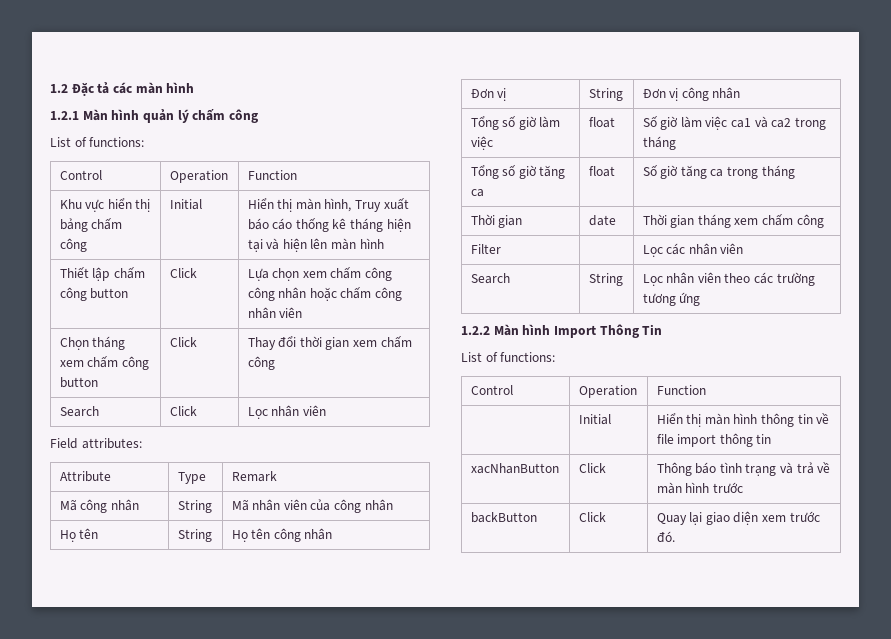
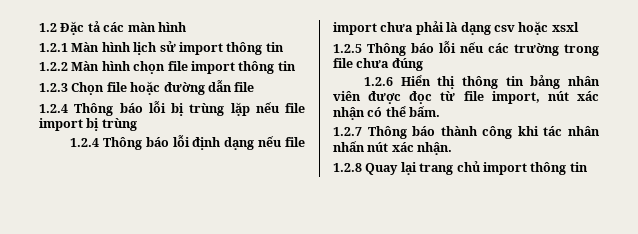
[142,109,258,123] [50,137,145,147] [59,170,102,180] [169,170,228,183] [247,170,297,180] [59,198,151,212] [59,218,123,232] [59,238,87,252] [169,199,202,210] [247,198,409,212] [247,218,411,232] [247,238,384,252] [59,267,145,281] [59,287,129,301] [169,268,197,278] [247,267,393,281] [247,287,403,301] [247,307,303,319] [59,336,126,350] [59,356,149,370] [59,377,98,388] [169,337,197,347] [247,336,412,350] [247,356,275,370] [59,406,99,417] [169,406,197,416] [247,405,326,419] [50,438,142,449] [59,471,111,482] [177,472,206,484] [231,471,277,482] [59,499,139,513] [177,500,212,513] [231,499,393,513] [59,528,99,542] [177,529,212,542] [231,528,333,542] [470,88,507,101] [588,88,623,101] [642,87,741,101] [470,116,561,130] [470,136,493,150] [588,117,615,128] [642,116,827,130] [642,136,676,150] [470,165,566,179] [470,189,484,197] [588,166,615,177] [642,165,795,179] [470,214,523,228] [588,215,616,226] [642,214,824,228] [470,244,501,254] [642,243,744,257] [470,273,510,284] [588,273,623,286] [642,272,815,286] [642,292,701,306] [461,324,663,338] [461,352,556,362] [470,385,513,395] [578,385,637,398] [656,385,706,395] [578,414,611,425] [656,413,830,427] [656,433,772,447] [470,463,559,474] [578,463,606,473] [656,462,831,476] [656,482,743,494] [470,512,537,523] [578,512,606,522] [656,511,820,525] [656,531,675,542] quản lý chấm công // List of functions: // Control | Operation | Function // Khu vực hiển thị bảng chấm công | Initial | Hiển thị màn hình, Truy xuất báo cáo thống kê tháng hiện tại và hiện lên màn hình // Thiết lập chấm công button | Click | Lựa chọn xem chấm công công nhân hoặc chấm công nhân viên // Chọn tháng xem chấm công button | Click | Thay đổi thời gian xem chấm công // Search | Click | Lọc nhân viên // Field attributes: // Attribute | Type | Remark // Mã công nhân | String | Mã nhân viên của công nhân // Họ tên | String | Họ tên công nhân // Đơn vị | String | Đơn vị công nhân // Tổng số giờ làm việc | float | Số giờ làm việc ca1 và ca2 trong tháng // Tổng số giờ tăng ca | float | Số giờ tăng ca trong tháng // Thời gian | date | Thời gian tháng xem chấm công // Filter | | Lọc các nhân viên // Search | String | Lọc nhân viên theo các trường tương ứng // 1.2.2 Màn hình Import Thông Tin // List of functions: // Control | Operation | Function // | Initial | Hiển thị màn hình thông tin về file import thông tin // xacNhanButton | Click | Thông báo tình trạng và trả về màn hình trước // backButton | Click | Quay lại giao diện xem trước đó. -> [133,41,284,55] [39,61,296,74] [39,80,255,95] [39,101,305,116] [39,118,137,131] [69,135,305,150] [333,21,579,35] [333,41,599,56] [333,58,423,71] [363,75,600,89] [333,91,599,104] [333,106,441,120] [333,126,600,139] [333,141,453,155] [333,161,588,175] lịch sử import thông tin // 1.2.2 Màn hình chọn file import thông tin // 1.2.3 Chọn file hoặc đường dẫn file // 1.2.4 Thông báo lỗi bị trùng lặp nếu file import bị trùng // 1.2.4 Thông báo lỗi định dạng nếu file import chưa phải là dạng csv hoặc xsxl // 1.2.5 Thông báo lỗi nếu các trường trong file chưa đúng // 1.2.6 Hiển thị thông tin bảng nhân viên được đọc từ file import, nút xác nhận có thể bấm. // 1.2.7 Thông báo thành công khi tác nhân nhấn nút xác nhận. // 1.2.8 Quay lại trang chủ import thông tin

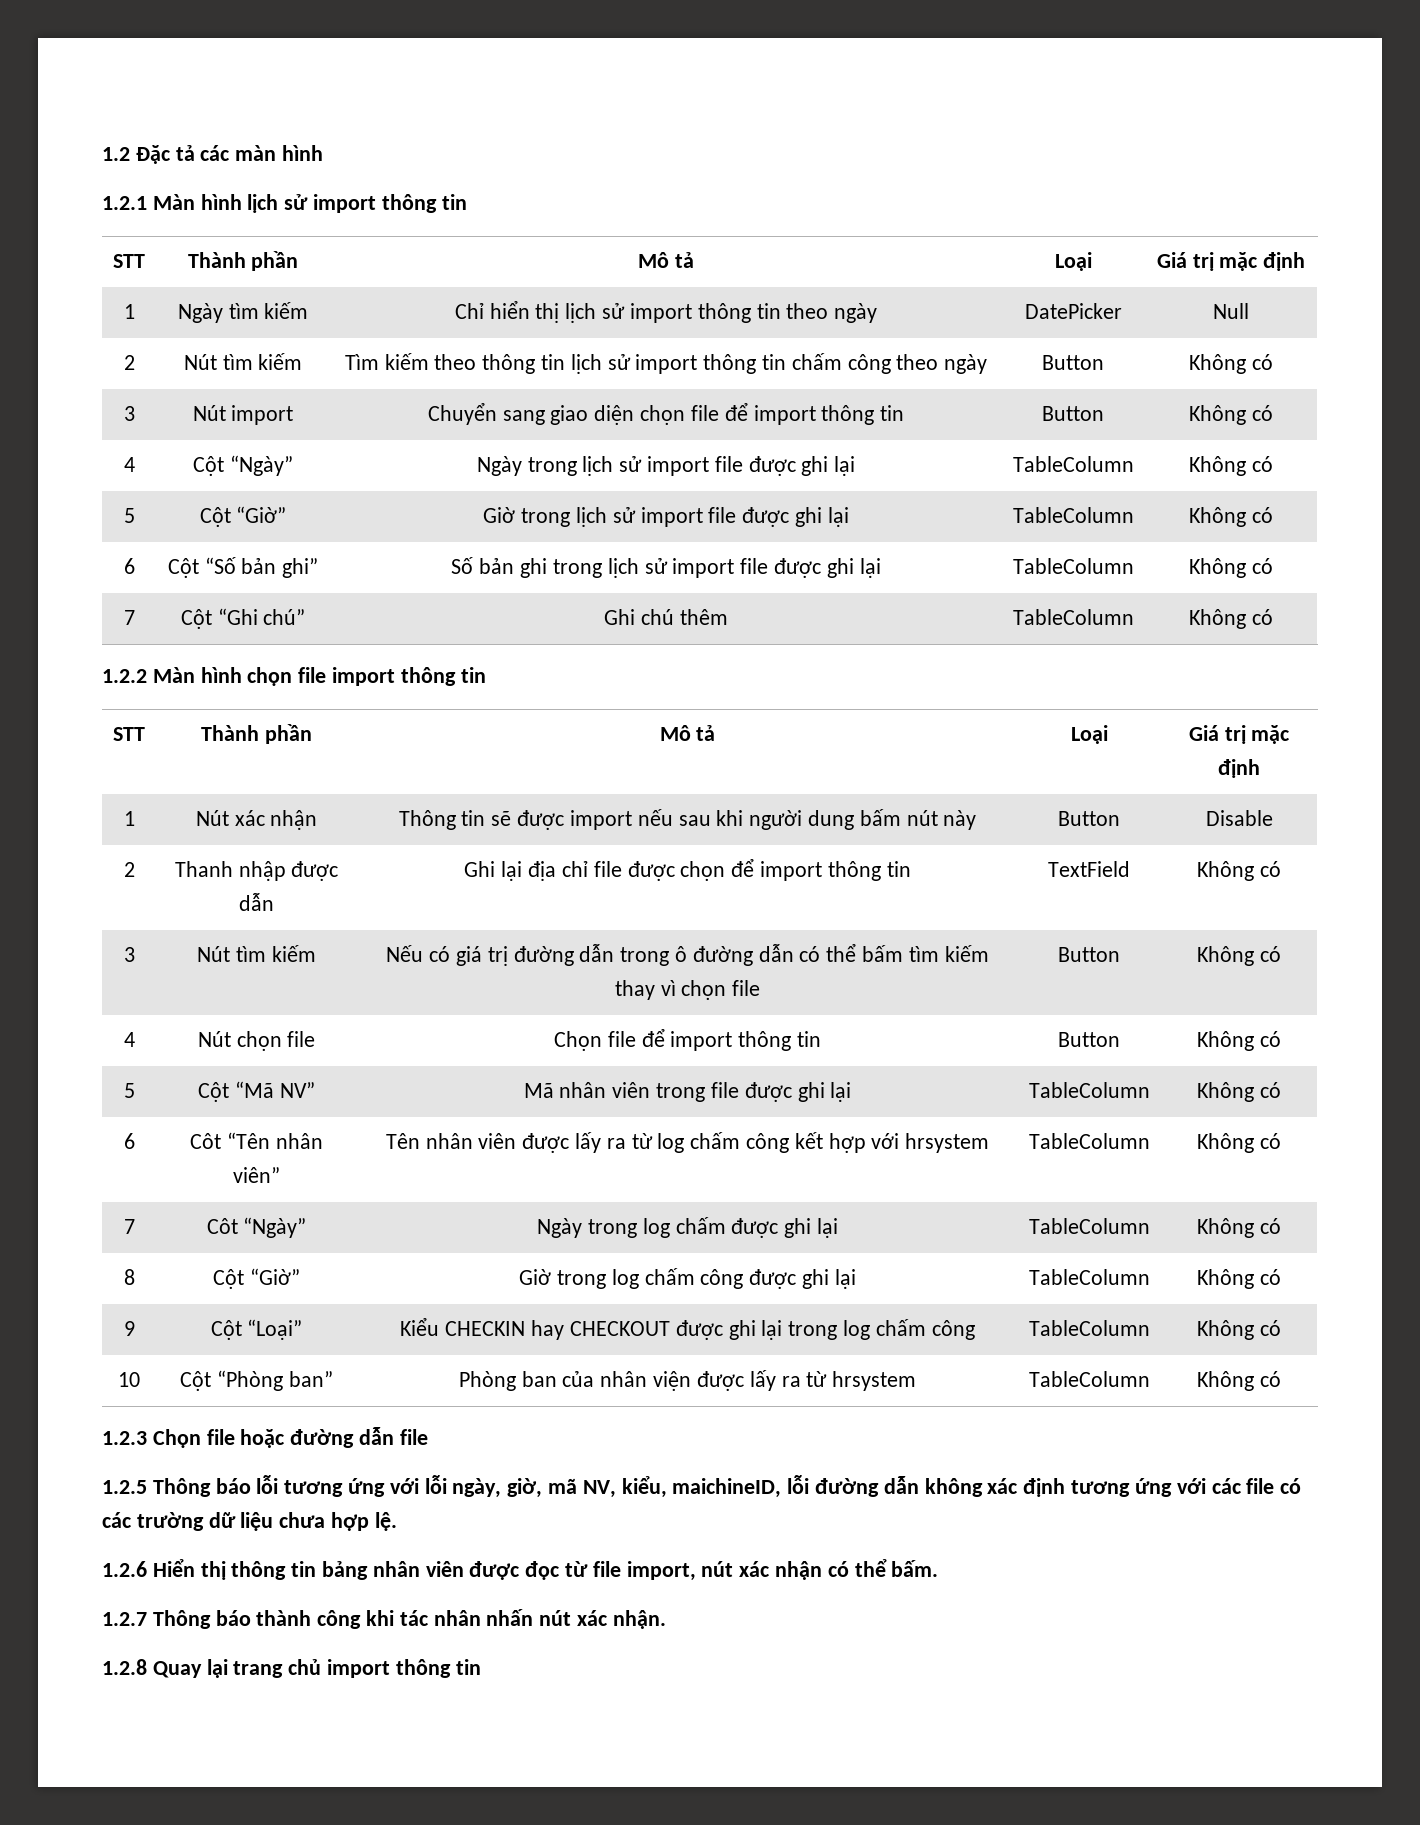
(284, 47) none -> [113,254,145,268] [187,251,299,271] [638,252,694,268] [1054,252,1092,271] [1156,252,1306,271] [123,304,135,319] [177,302,309,323] [454,301,878,323] [1024,303,1122,319] [1213,303,1249,319] [123,355,135,370] [183,353,303,370] [344,353,988,374] [1042,355,1104,370] [1189,354,1273,374] [123,406,135,421] [192,405,294,425] [427,403,905,425] [1042,406,1104,421] [1189,405,1273,425] [123,457,135,472] [193,455,293,476] [476,456,856,476] [1012,456,1134,472] [1189,456,1273,476] [123,508,135,523] [199,506,287,527] [483,507,849,527] [1012,507,1134,523] [1189,507,1273,527] [123,558,135,574] [167,557,319,578] [451,557,881,578] [1012,558,1134,574] [1189,558,1273,578] [123,610,135,625] [180,608,306,629] [604,609,728,625] [1012,609,1134,625] [1189,609,1273,629] // STT | Thành phần | Mô tả | Loại | Giá trị mặc định // 1 | Ngày tìm kiếm | Chỉ hiển thị lịch sử import thông tin theo ngày | DatePicker | Null // 2 | Nút tìm kiếm | Tìm kiếm theo thông tin lịch sử import thông tin chấm công theo ngày | Button | Không có // 3 | Nút import | Chuyển sang giao diện chọn file để import thông tin | Button | Không có // 4 | Cột “Ngày” | Ngày trong lịch sử import file được ghi lại | TableColumn | Không có // 5 | Cột “Giờ” | Giờ trong lịch sử import file được ghi lại | TableColumn | Không có // 6 | Cột “Số bản ghi” | Số bản ghi trong lịch sử import file được ghi lại | TableColumn | Không có // 7 | Cột “Ghi chú” | Ghi chú thêm | TableColumn | Không có
(296, 66) none -> [113,727,145,741] [201,724,312,744] [659,725,716,741] [1070,725,1108,744] [1188,725,1290,744] [1218,759,1260,778] [123,811,135,826] [195,810,318,830] [398,809,977,830] [1058,811,1120,826] [1205,810,1273,826] [123,862,135,877] [174,861,339,881] [239,893,274,911] [464,859,911,881] [1048,861,1130,877] [1197,861,1281,881] [123,947,135,962] [197,945,316,962] [386,944,989,966] [614,980,761,1000] [1058,947,1120,962] [1197,946,1281,966] [123,1032,135,1047] [197,1031,316,1051] [553,1029,822,1051] [1058,1032,1120,1047] [1197,1031,1281,1051] [123,1083,135,1098] [198,1081,315,1102] [523,1082,852,1102] [1028,1082,1150,1098] [1197,1082,1281,1102] [123,1133,135,1149] [190,1132,323,1149] [233,1167,280,1183] [385,1132,990,1153] [1028,1133,1150,1149] [1197,1133,1281,1153] [123,1219,135,1234] [206,1217,307,1238] [537,1217,838,1238] [1028,1218,1150,1234] [1197,1218,1281,1238] [123,1269,135,1285] [213,1268,300,1289] [519,1268,856,1289] [1028,1269,1150,1285] [1197,1269,1281,1289] [123,1321,135,1336] [210,1319,303,1340] [400,1318,975,1340] [1028,1320,1150,1336] [1197,1320,1281,1340] [118,1372,140,1387] [180,1370,333,1391] [458,1370,917,1391] [1028,1371,1150,1387] [1197,1371,1281,1391] // STT | Thành phần | Mô tả | Loại | Giá trị mặc định // 1 | Nút xác nhận | Thông tin sẽ được import nếu sau khi người dung bấm nút này | Button | Disable // 2 | Thanh nhập được dẫn | Ghi lại địa chỉ file được chọn để import thông tin | TextField | Không có // 3 | Nút tìm kiếm | Nếu có giá trị đường dẫn trong ô đường dẫn có thể bấm tìm kiếm thay vì chọn file | Button | Không có // 4 | Nút chọn file | Chọn file để import thông tin | Button | Không có // 5 | Cột “Mã NV” | Mã nhân viên trong file được ghi lại | TableColumn | Không có // 6 | Côt “Tên nhân viên” | Tên nhân viên được lấy ra từ log chấm công kết hợp với hrsystem | TableColumn | Không có // 7 | Côt “Ngày” | Ngày trong log chấm được ghi lại | TableColumn | Không có // 8 | Cột “Giờ” | Giờ trong log chấm công được ghi lại | TableColumn | Không có // 9 | Cột “Loại” | Kiểu CHECKIN hay CHECKOUT được ghi lại trong log chấm công | TableColumn | Không có // 10 | Cột “Phòng ban” | Phòng ban của nhân viện được lấy ra từ hrsystem | TableColumn | Không có
[39,101,305,116] [39,118,137,131] [69,135,305,150] [333,21,579,35] [333,41,599,56] [333,58,423,71] 1.2.4 Thông báo lỗi bị trùng lặp nếu file import bị trùng // 1.2.4 Thông báo lỗi định dạng nếu file import chưa phải là dạng csv hoặc xsxl // 1.2.5 Thông báo lỗi nếu các trường trong file chưa đúng -> [102,1475,1302,1498] [102,1512,397,1531] 1.2.5 Thông báo lỗi tương ứng với lỗi ngày, giờ, mã NV, kiểu, maichineID, lỗi đường dẫn không xác định tương ứng với các file có các trường dữ liệu chưa hợp lệ.

